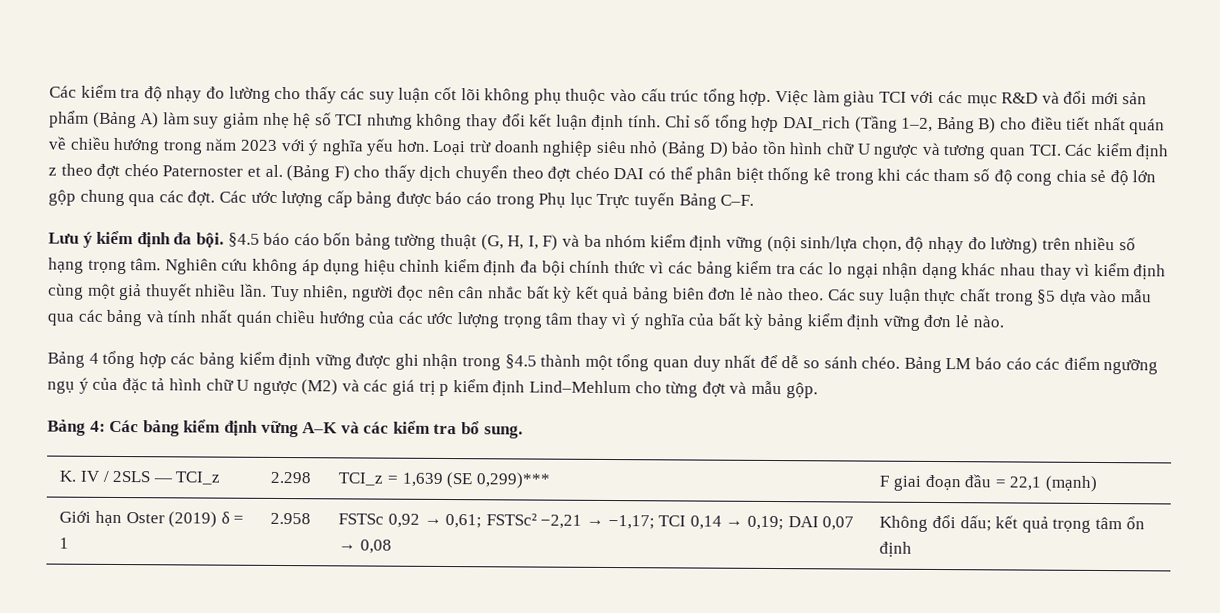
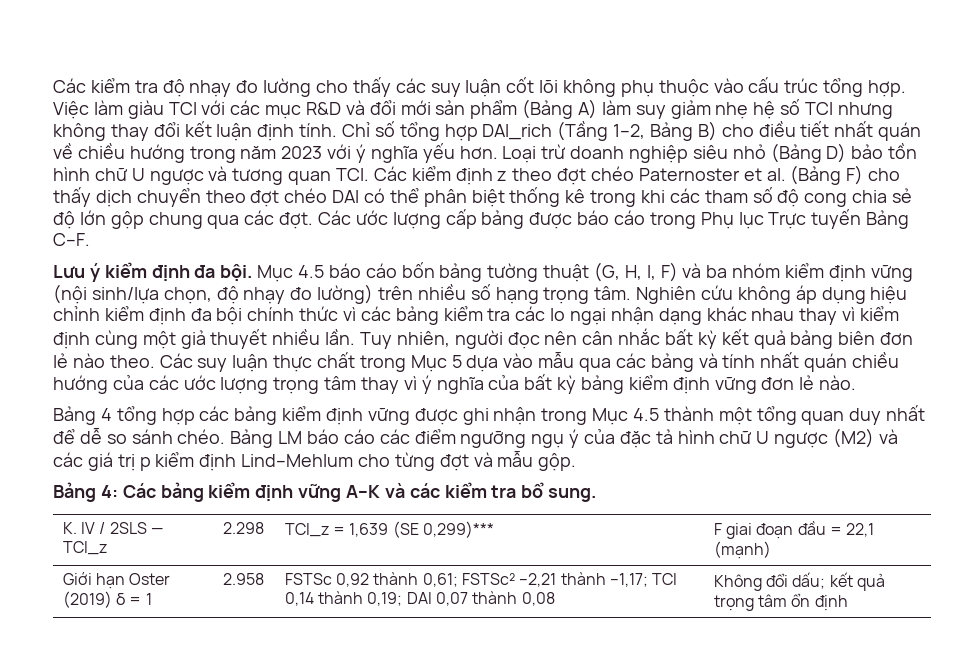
[227,232,260,247] §4.5 -> [257,265,325,282] Mục 4.5
[1037,289,1057,304] §5 -> [410,355,462,372] Mục 5
[504,354,537,369] §4.5 -> [592,408,660,425] Mục 4.5
[423,518,442,525] → -> [373,572,419,585] thành
[585,519,604,526] → -> [560,572,606,585] thành
[725,520,744,527] → -> [318,591,364,604] thành
[338,544,357,551] → -> [472,591,518,604] thành

